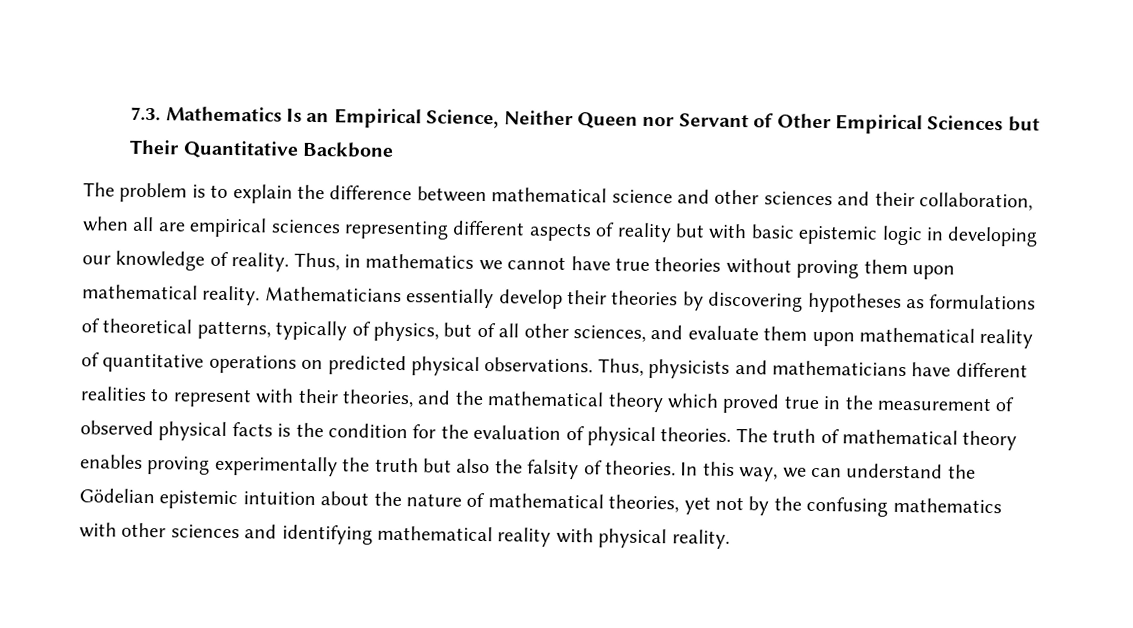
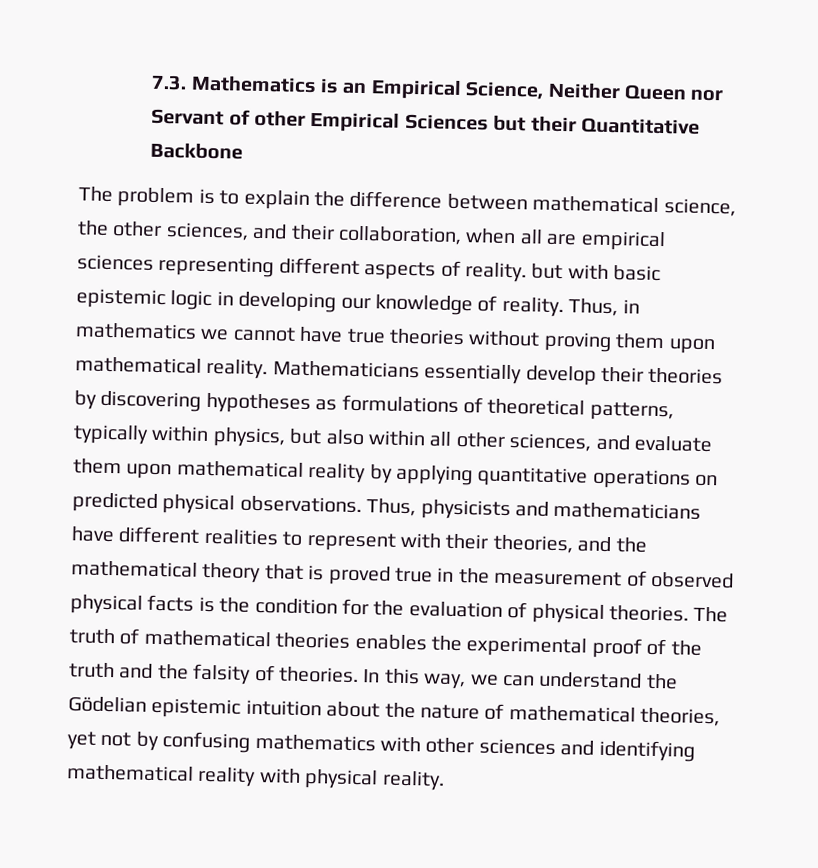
[286,108,303,122] Is -> [320,78,340,94] is
[776,113,832,129] Other -> [254,110,307,127] other
[129,139,181,155] Their -> [530,116,577,133] their
[611,189,833,206] science and other sciences -> [663,198,736,217] [77,220,249,241] science, the other sciences,
[616,222,672,243] reality -> [464,262,527,283] reality.
[351,321,371,336] of -> [151,425,210,442] within
[476,322,496,338] of -> [325,429,426,447] also within
[81,352,100,367] of -> [369,464,473,486] by applying
[666,393,719,409] which -> [264,564,325,581] that is
[962,430,1018,451] [80,454,491,477] theory enables proving experimentally the truth but also -> [275,632,702,659] [69,662,154,679] theories enables the experimental proof of the truth and
[773,496,802,511] the -> (159, 741) none

